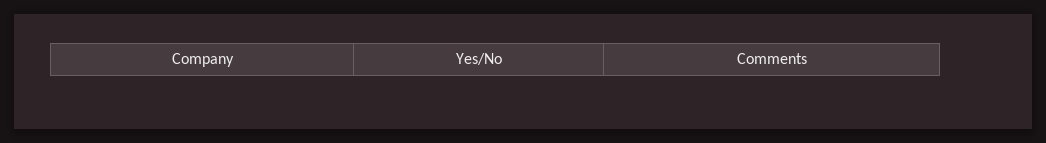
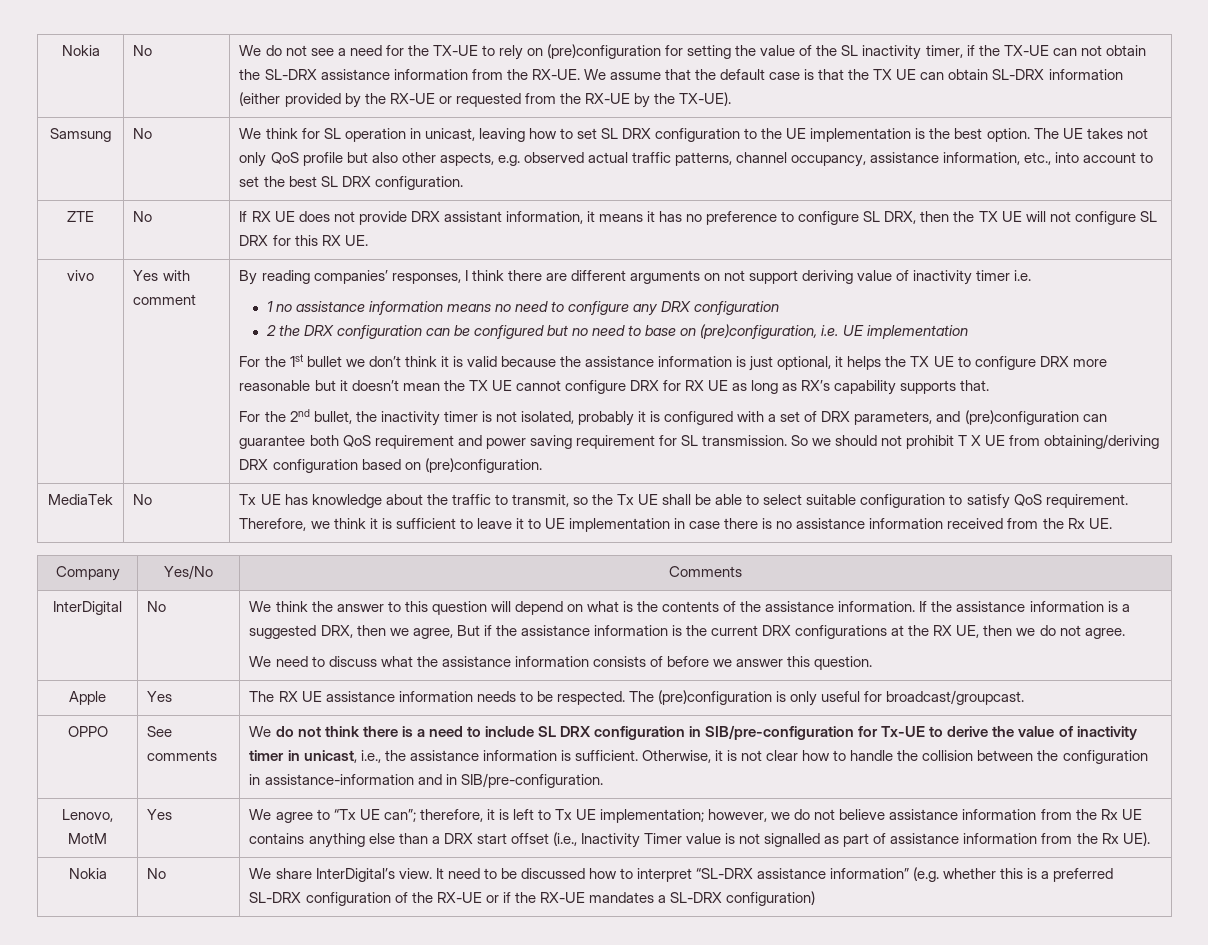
[171,53,234,67] [455,53,502,65] [736,53,807,64] Company | Yes/No | Comments -> [61,45,100,56] [133,45,153,56] [239,44,1146,60] [239,69,1123,80] [239,92,732,108] [50,128,111,142] [133,128,153,139] [239,128,1148,142] [239,152,1154,167] [239,176,463,190] [67,211,94,222] [133,211,153,222] [239,211,1157,225] [239,235,368,246] [67,270,94,281] [133,270,190,281] [133,294,197,305] [239,270,1032,285] [266,301,780,316] [265,324,968,339] [239,354,1107,371] [239,380,990,395] [239,409,1107,426] [239,434,1160,449] [239,458,542,473] [48,494,113,505] [133,494,153,505] [239,494,1128,509] [239,518,1112,532] [55,566,120,581] [164,565,213,579] [669,566,742,577] [53,601,122,615] [147,601,167,612] [249,601,1130,615] [249,625,1125,639] [249,656,873,670] [69,691,106,705] [147,691,173,702] [249,690,1025,706] [67,726,108,737] [147,726,173,737] [147,750,218,761] [249,725,1137,740] [249,750,1148,764] [249,773,603,788] [62,809,113,822] [68,833,107,844] [147,809,173,820] [249,809,1142,823] [249,832,1150,848] [68,868,107,879] [147,868,167,879] [249,867,1114,882] [249,891,816,906] Nokia | No | We do not see a need for the TX-UE to rely on (pre)configuration for setting the value of the SL inactivity timer, if the TX-UE can not obtain the SL-DRX assistance information from the RX-UE. We assume that the default case is that the TX UE can obtain SL-DRX information (either provided by the RX-UE or requested from the RX-UE by the TX-UE). // Samsung | No | We think for SL operation in unicast, leaving how to set SL DRX configuration to the UE implementation is the best option. The UE takes not only QoS profile but also other aspects, e.g. observed actual traffic patterns, channel occupancy, assistance information, etc., into account to set the best SL DRX configuration. // ZTE | No | If RX UE does not provide DRX assistant information, it means it has no preference to configure SL DRX, then the TX UE will not configure SL DRX for this RX UE. // vivo | Yes with comment | By reading companies’ responses, I think there are different arguments on not support deriving value of inactivity timer i.e. // 1 no assistance information means no need to configure any DRX configuration // 2 the DRX configuration can be configured but no need to base on (pre)configuration, i.e. UE implementation // For the 1st bullet we don’t think it is valid because the assistance information is just optional, it helps the TX UE to configure DRX more reasonable but it doesn’t mean the TX UE cannot configure DRX for RX UE as long as RX’s capability supports that. // For the 2nd bullet, the inactivity timer is not isolated, probably it is configured with a set of DRX parameters, and (pre)configuration can guarantee both QoS requirement and power saving requirement for SL transmission. So we should not prohibit T X UE from obtaining/deriving DRX configuration based on (pre)configuration. // MediaTek | No | Tx UE has knowledge about the traffic to transmit, so the Tx UE shall be able to select suitable configuration to satisfy QoS requirement. Therefore, we think it is sufficient to leave it to UE implementation in case there is no assistance information received from the Rx UE. // Company | Yes/No | Comments // InterDigital | No | We think the answer to this question will depend on what is the contents of the assistance information. If the assistance information is a suggested DRX, then we agree, But if the assistance information is the current DRX configurations at the RX UE, then we do not agree. // We need to discuss what the assistance information consists of before we answer this question. // Apple | Yes | The RX UE assistance information needs to be respected. The (pre)configuration is only useful for broadcast/groupcast. // OPPO | See comments | We do not think there is a need to include SL DRX configuration in SIB/pre-configuration for Tx-UE to derive the value of inactivity timer in unicast, i.e., the assistance information is sufficient. Otherwise, it is not clear how to handle the collision between the configuration in assistance-information and in SIB/pre-configuration. // Lenovo, MotM | Yes | We agree to “Tx UE can”; therefore, it is left to Tx UE implementation; however, we do not believe assistance information from the Rx UE contains anything else than a DRX start offset (i.e., Inactivity Timer value is not signalled as part of assistance information from the Rx UE). // Nokia | No | We share InterDigital’s view. It need to be discussed how to interpret “SL-DRX assistance information” (e.g. whether this is a preferred SL-DRX configuration of the RX-UE or if the RX-UE mandates a SL-DRX configuration)

